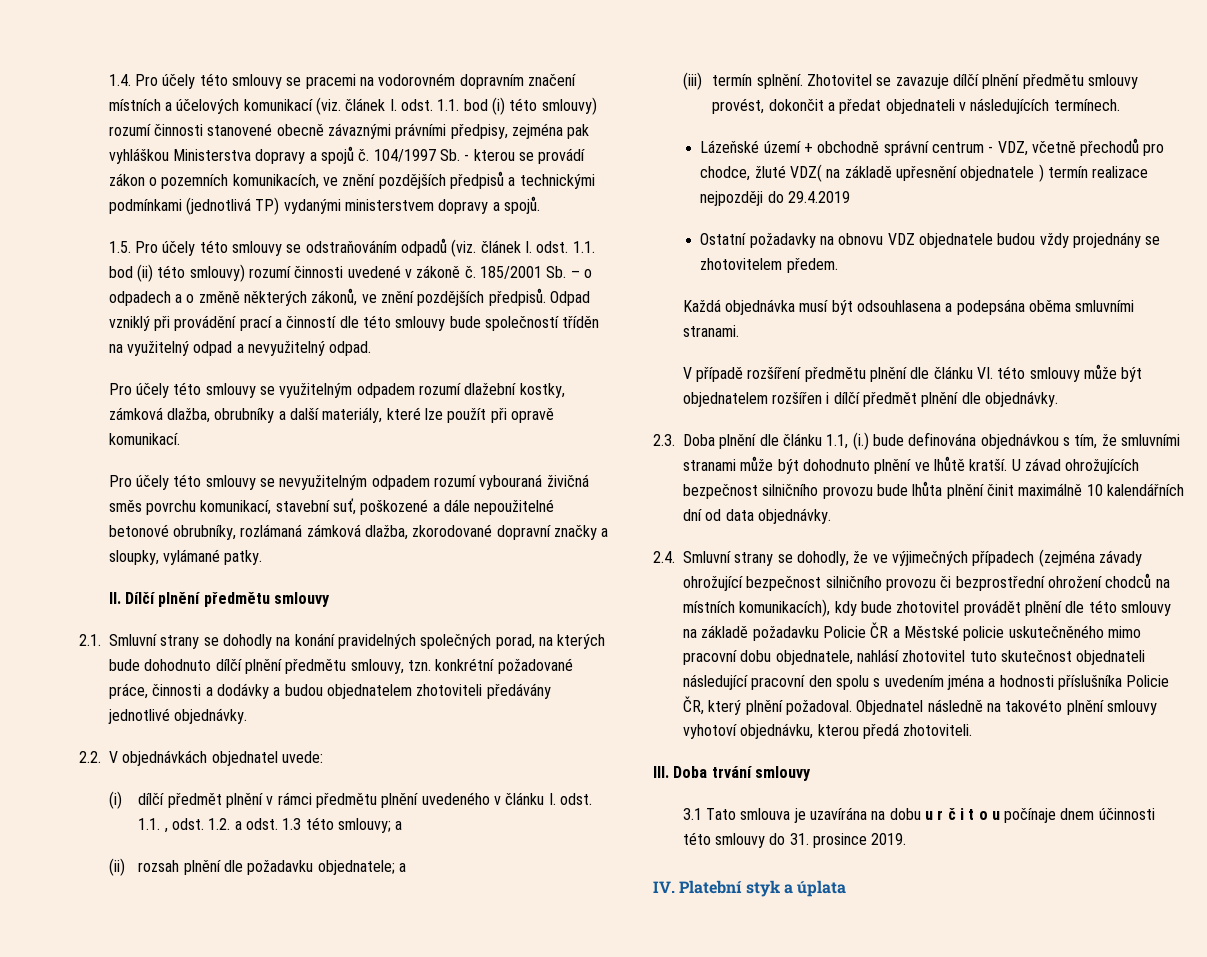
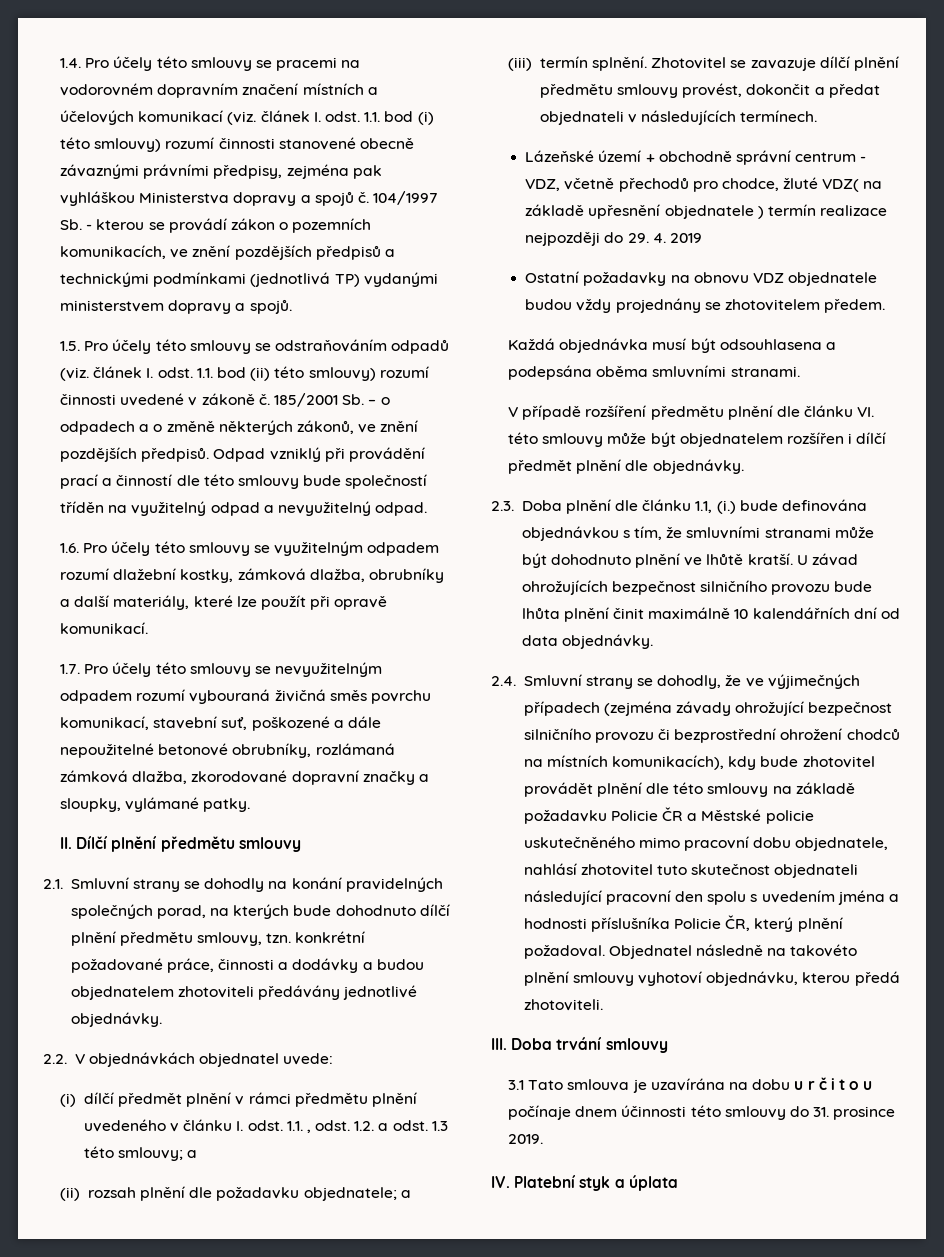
(372, 348) none -> [60,543,80,553] 1.6.
(180, 439) none -> [60,664,81,674] 1.7.
[787,191,850,203] 29.4.2019 -> [627,233,702,243] 29. 4. 2019

